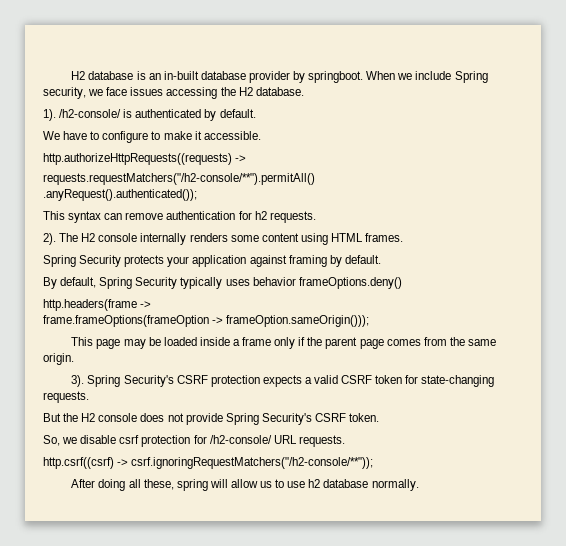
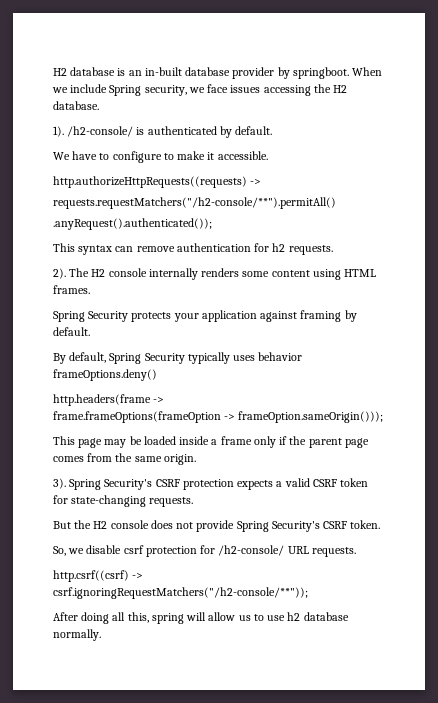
[143,479,174,490] these, -> [127,612,149,623] this,

